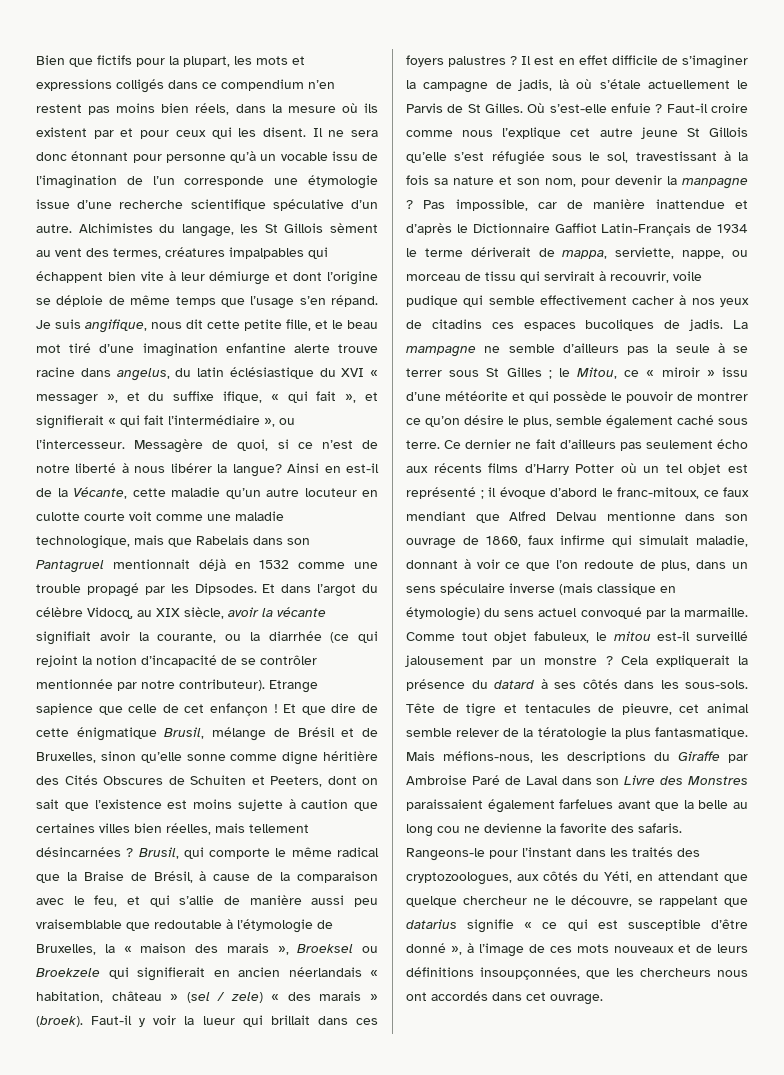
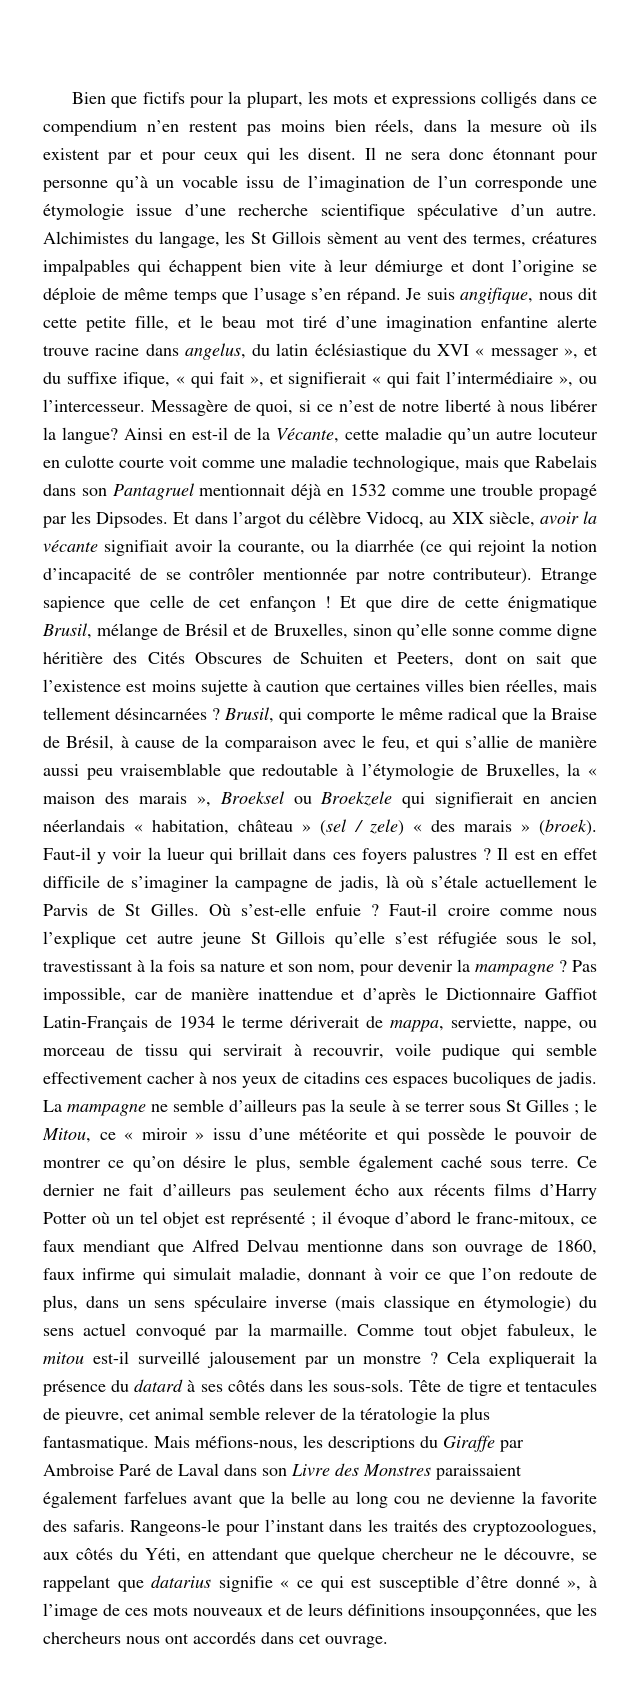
[682,178,748,189] manpagne -> [475,964,554,976] mampagne

